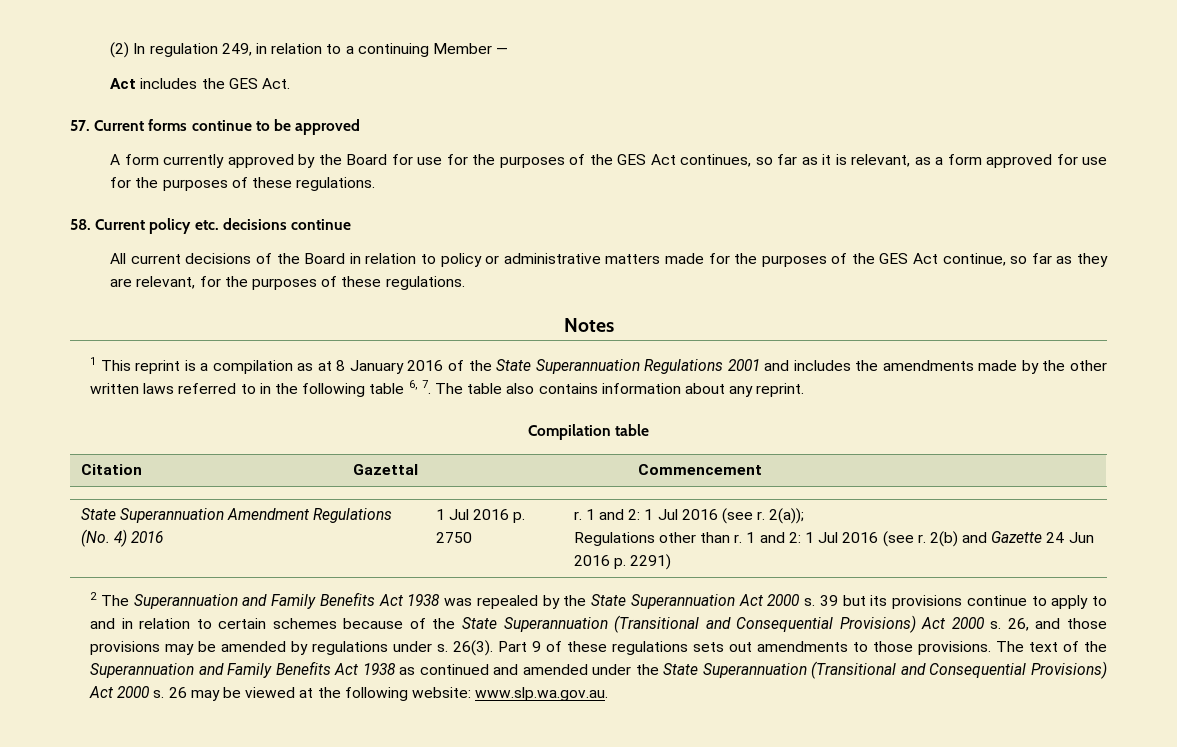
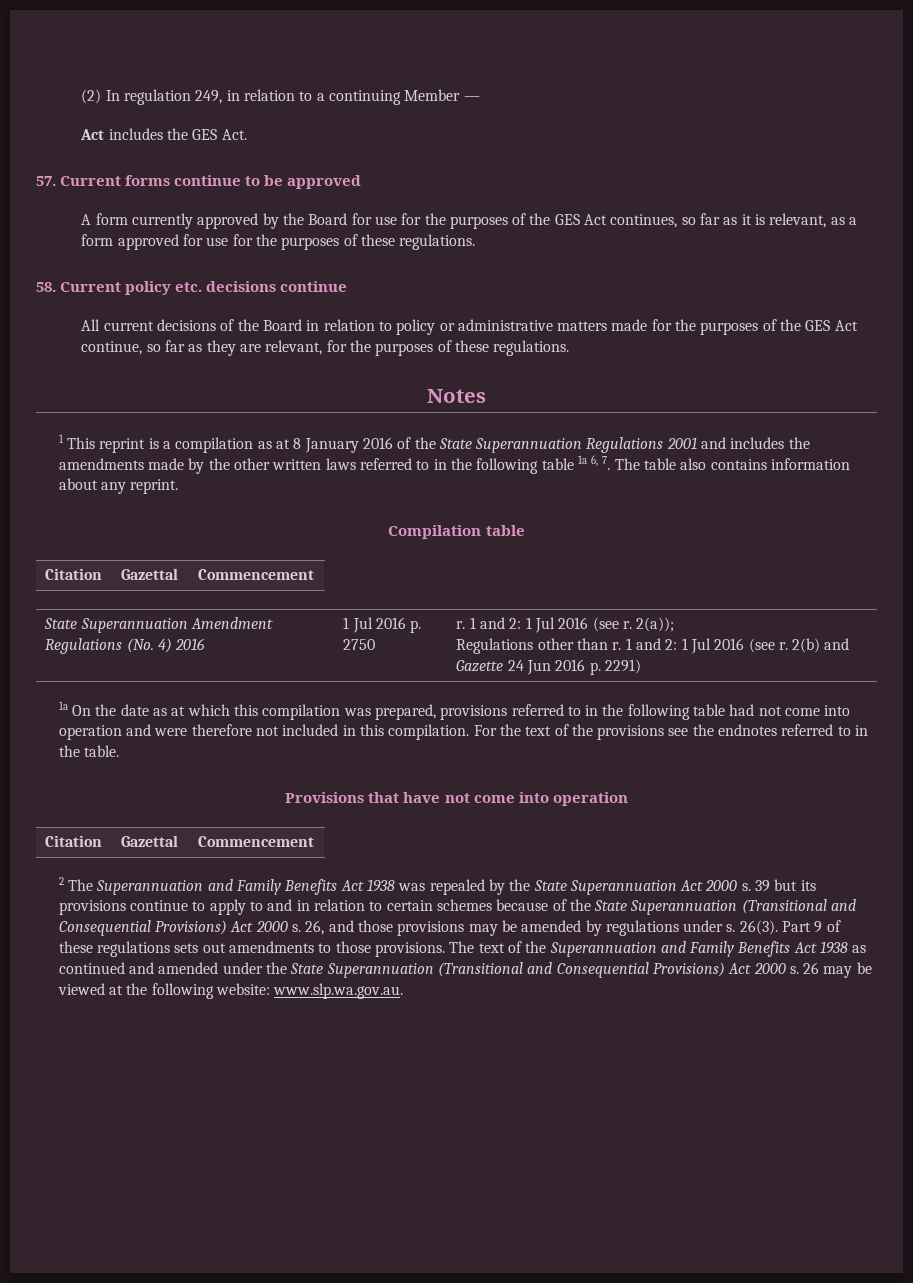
(405, 388) none -> [577,455,587,464] 1a
(672, 562) none -> [58,701,851,720] [58,724,869,740] [58,745,119,757] [285,792,628,806] [45,835,103,847] [121,835,179,847] [198,836,315,847] // 1a On the date as at which this compilation was prepared, provisions referred to in the following table had not come into operation and were therefore not included in this compilation. For the text of the provisions see the endnotes referred to in the table. // Provisions that have not come into operation // Citation | Gazettal | Commencement

